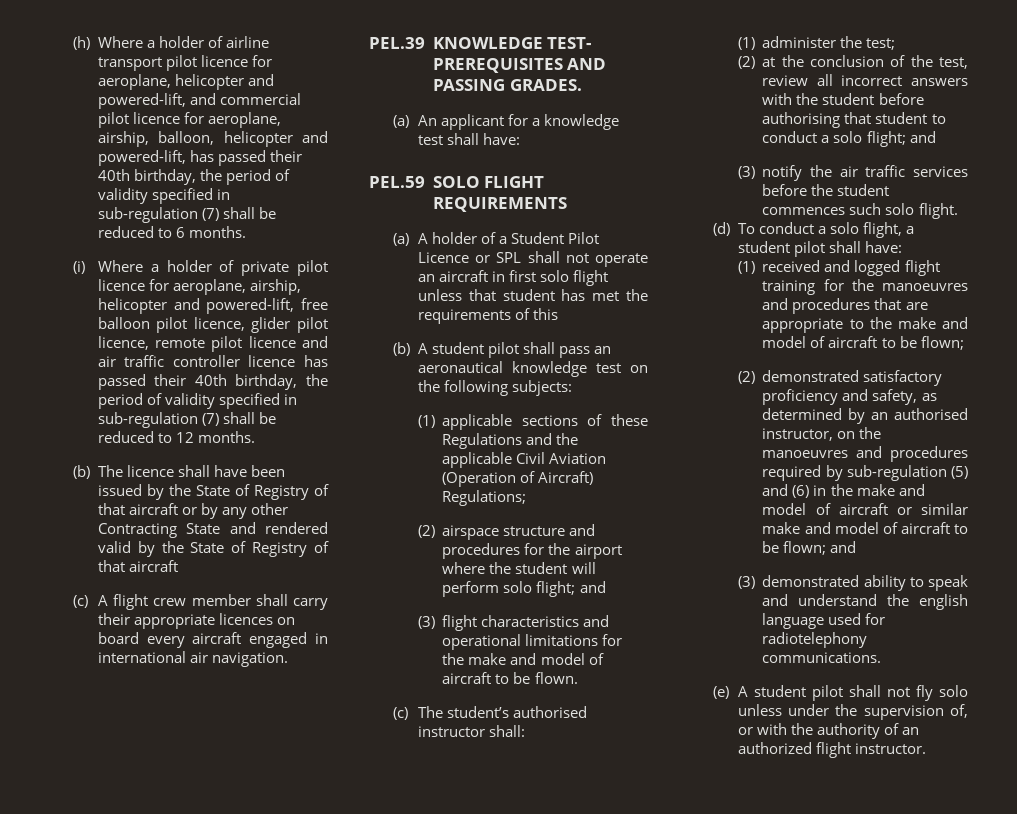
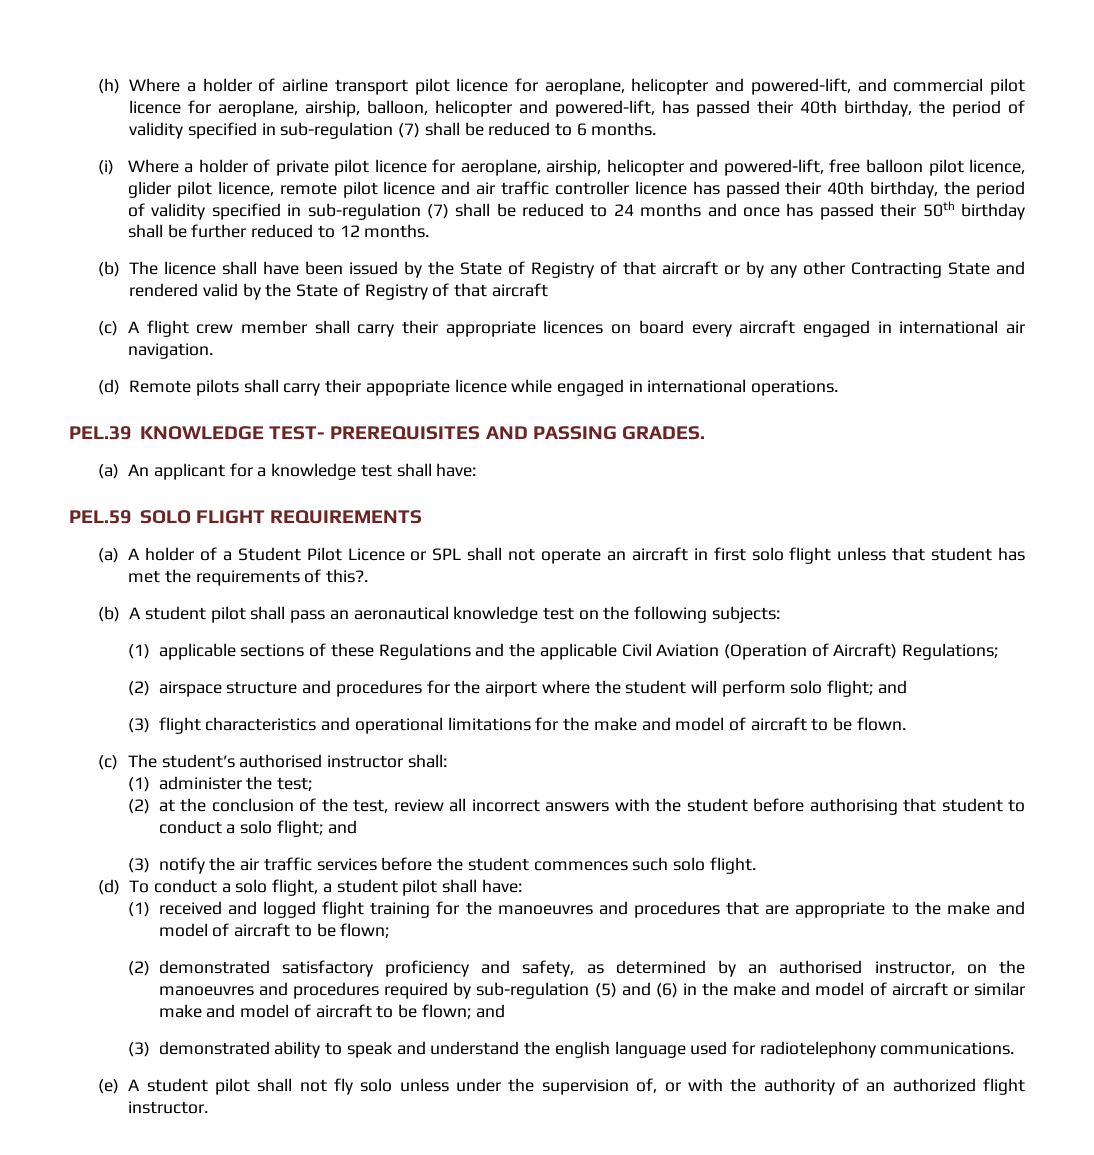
(172, 438) none -> [613,201,1026,220] [127,224,335,238] 24 months and once has passed their 50th birthday shall be further reduced to
(288, 659) none -> [98,379,839,396] // (d) Remote pilots shall carry their appopriate licence while engaged in international operations.
[532,308,558,320] this -> [326,569,369,583] this?.

